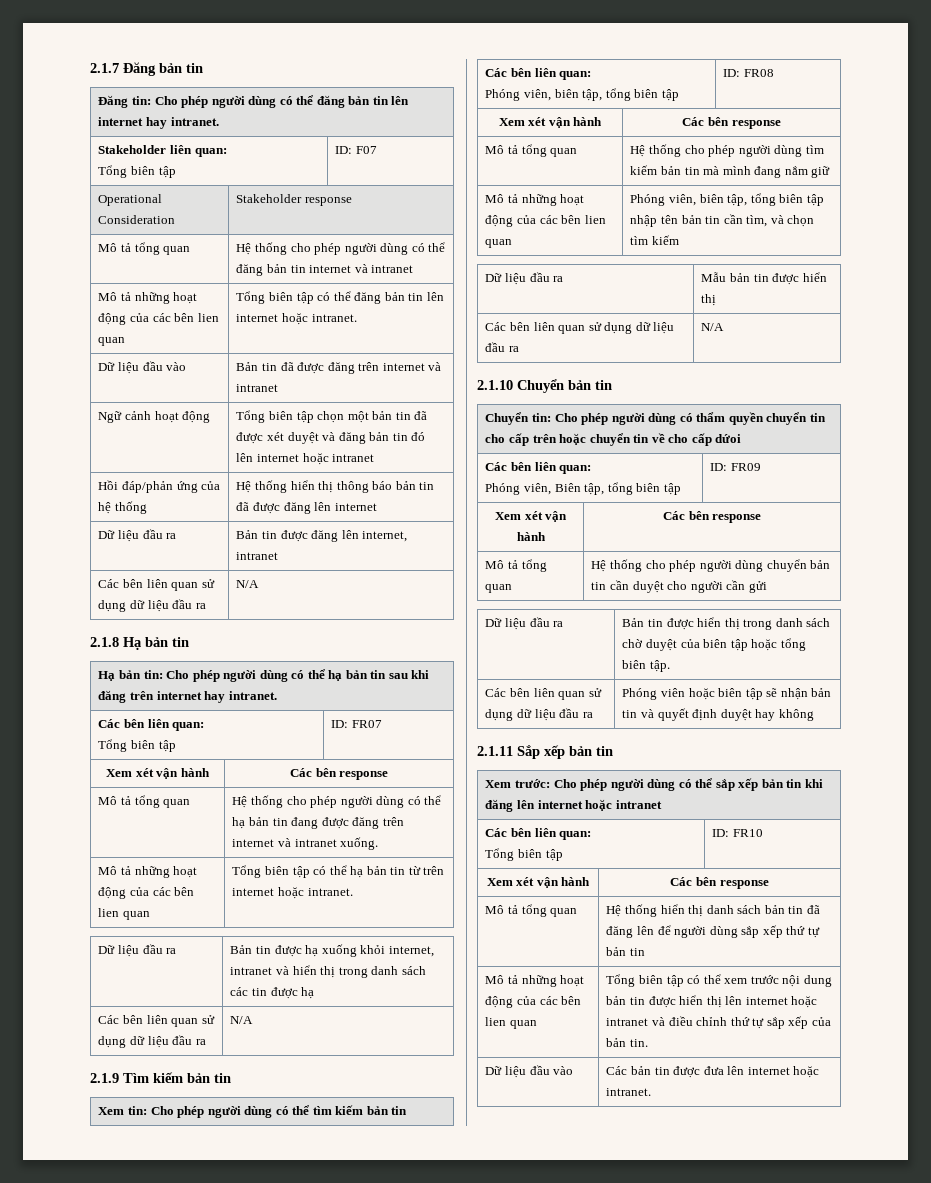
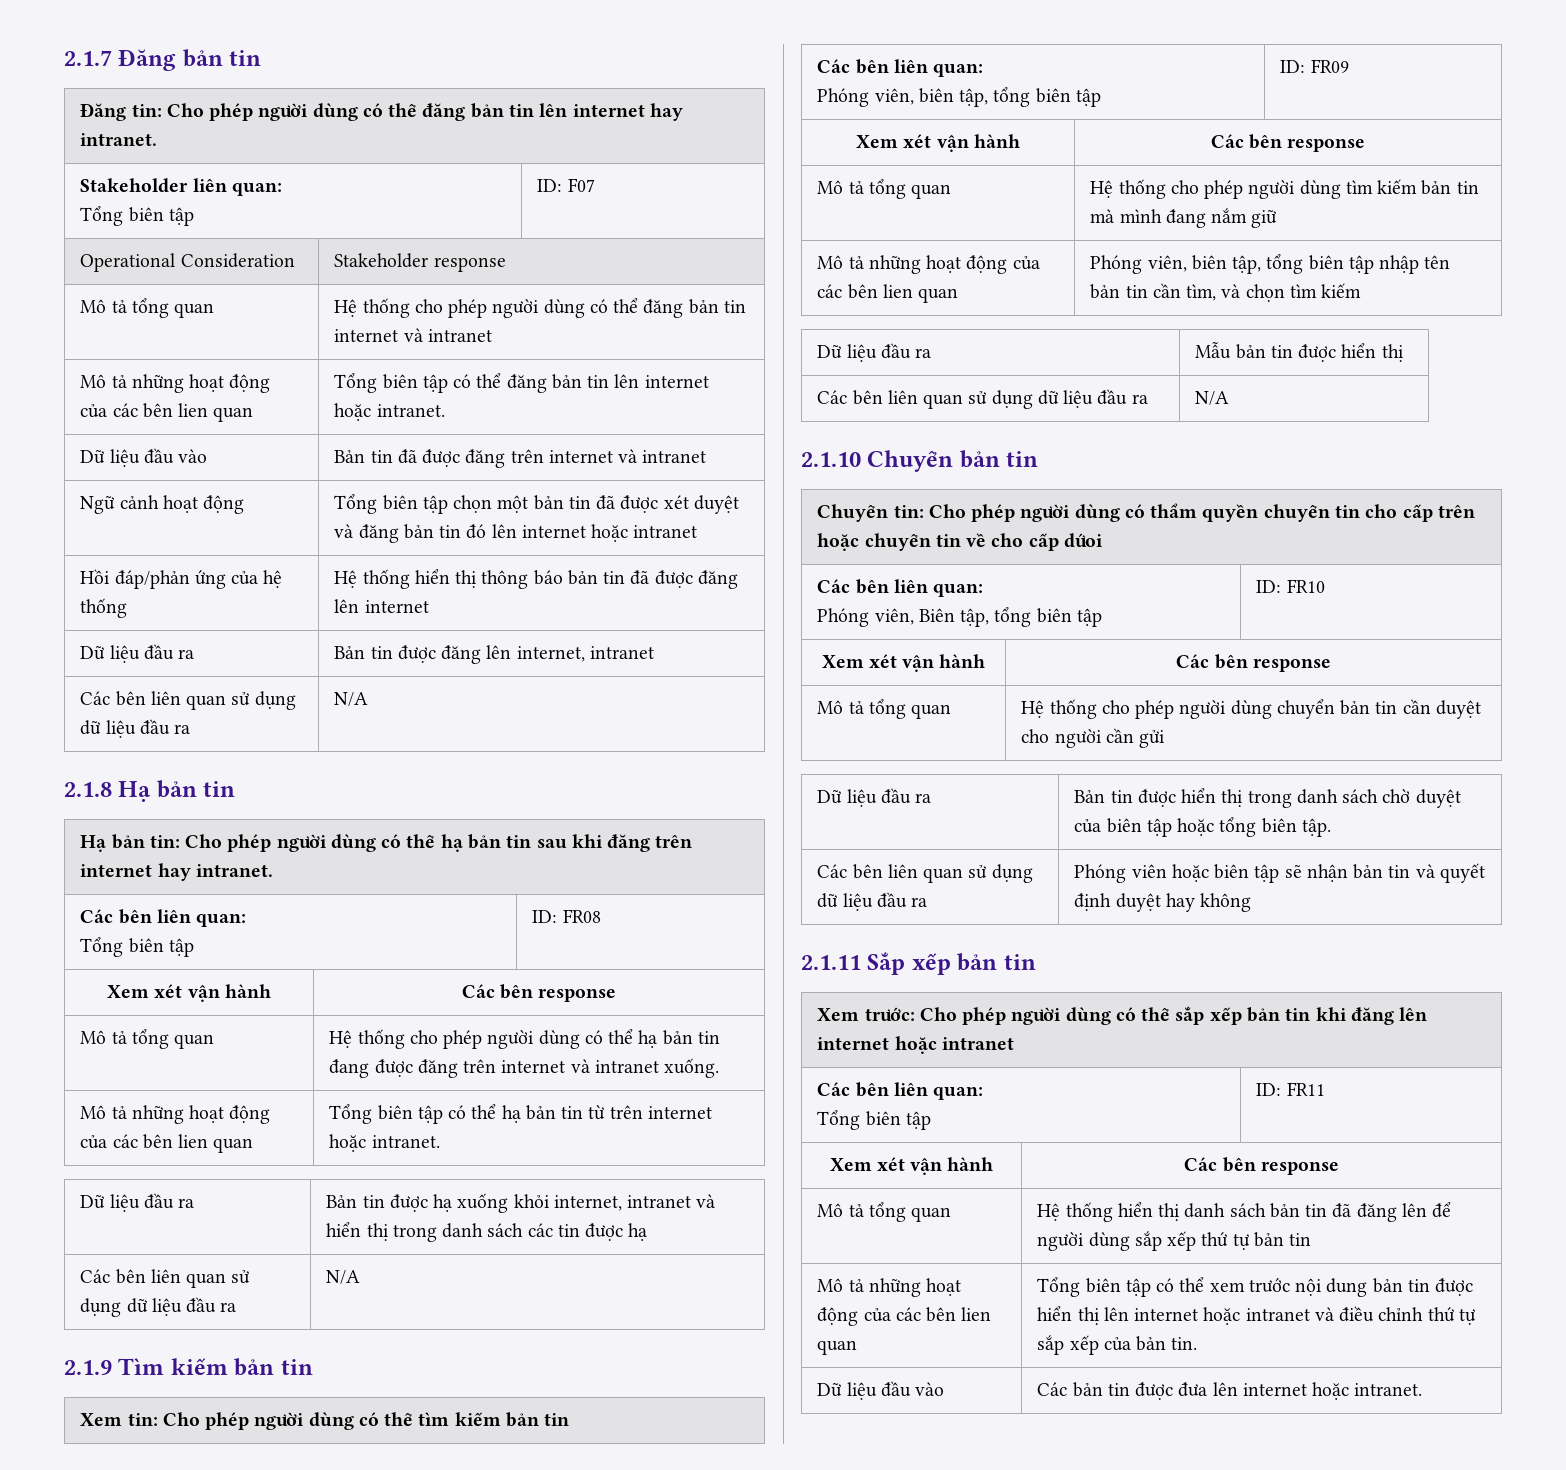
[351,720,382,728] FR07 -> [562,909,601,923] FR08
[743,69,774,77] FR08 -> [1310,59,1349,73] FR09
[730,463,761,471] FR09 -> [1286,579,1325,593] FR10
[732,829,763,837] FR10 -> [1286,1082,1325,1096] FR11

